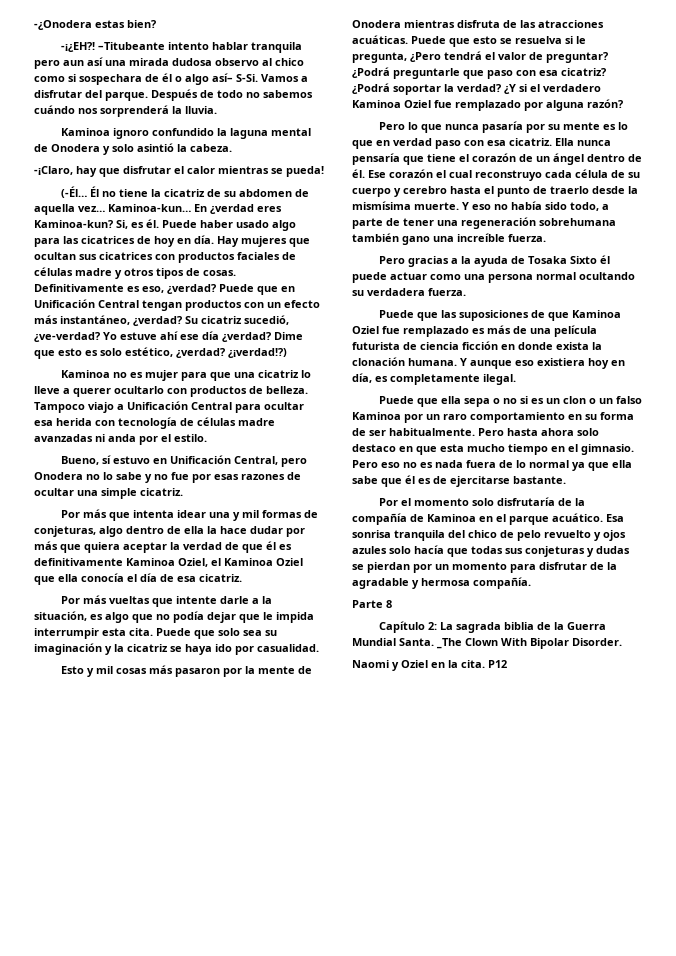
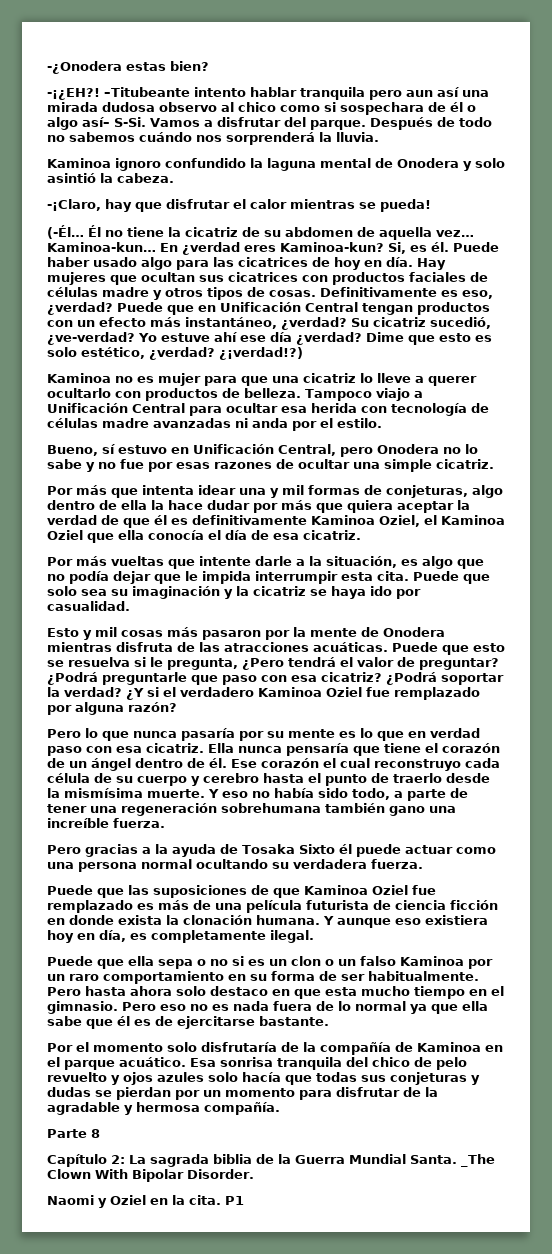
[488,660,507,668] P12 -> [225,1196,244,1205] P1

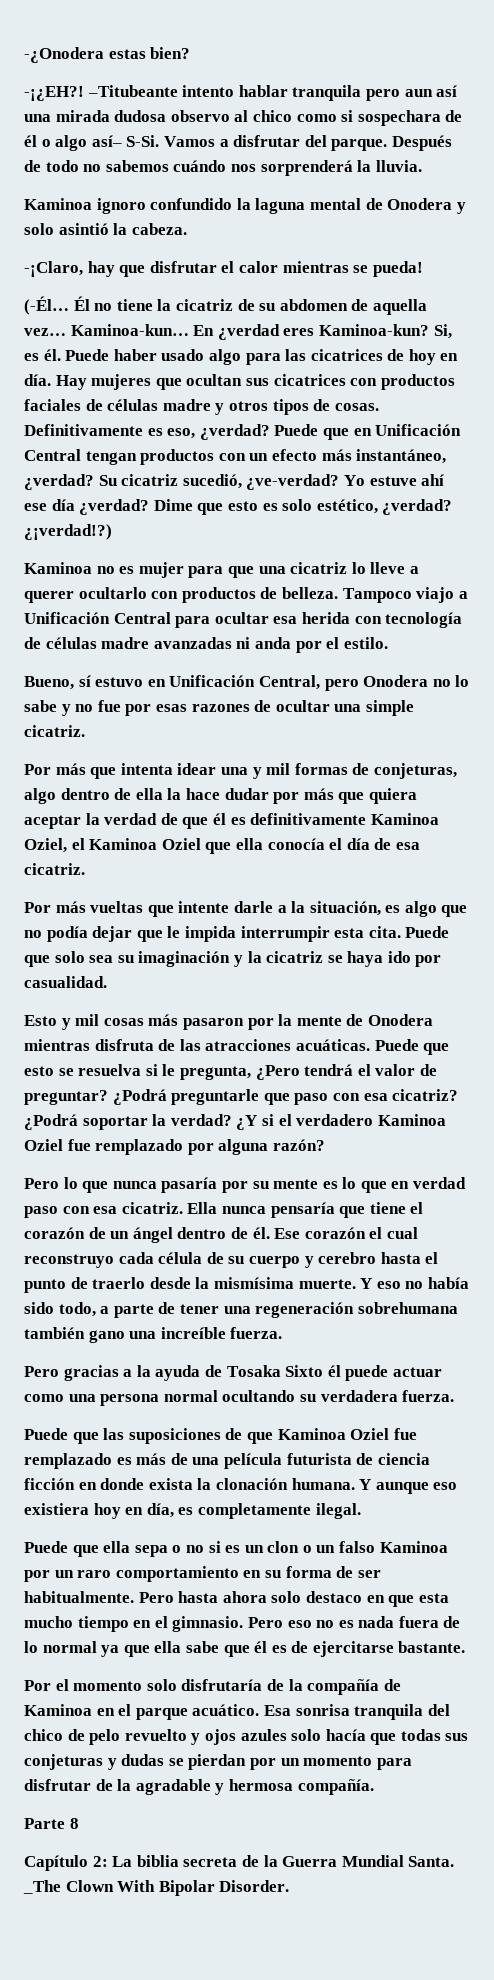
[150,1154,252,1167] sagrada biblia -> [136,1855,238,1867] biblia secreta
[47,1195,244,1208] // Naomi y Oziel en la cita. P1 -> (290, 1886) none

